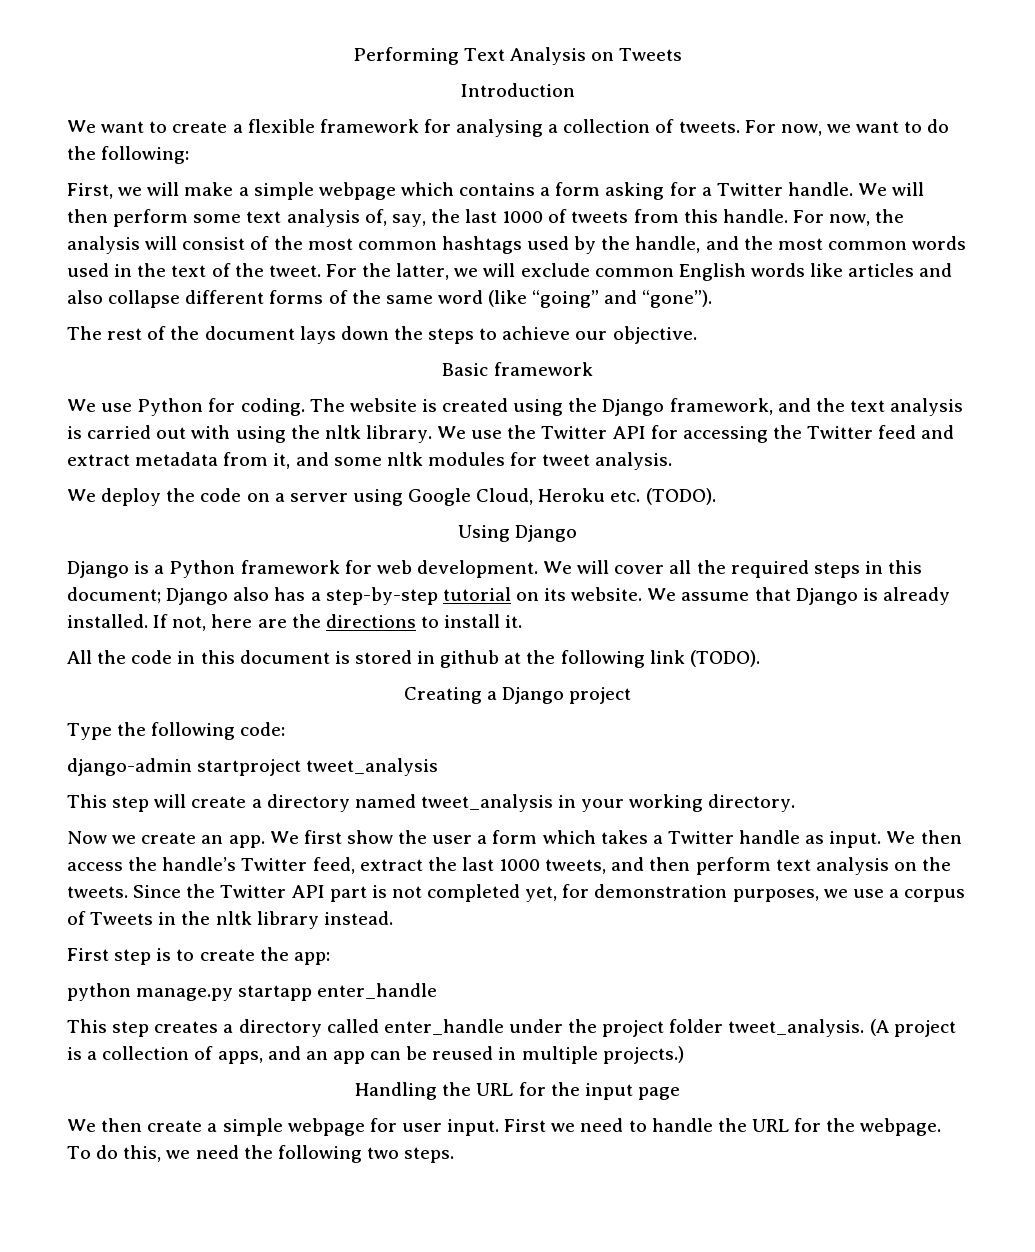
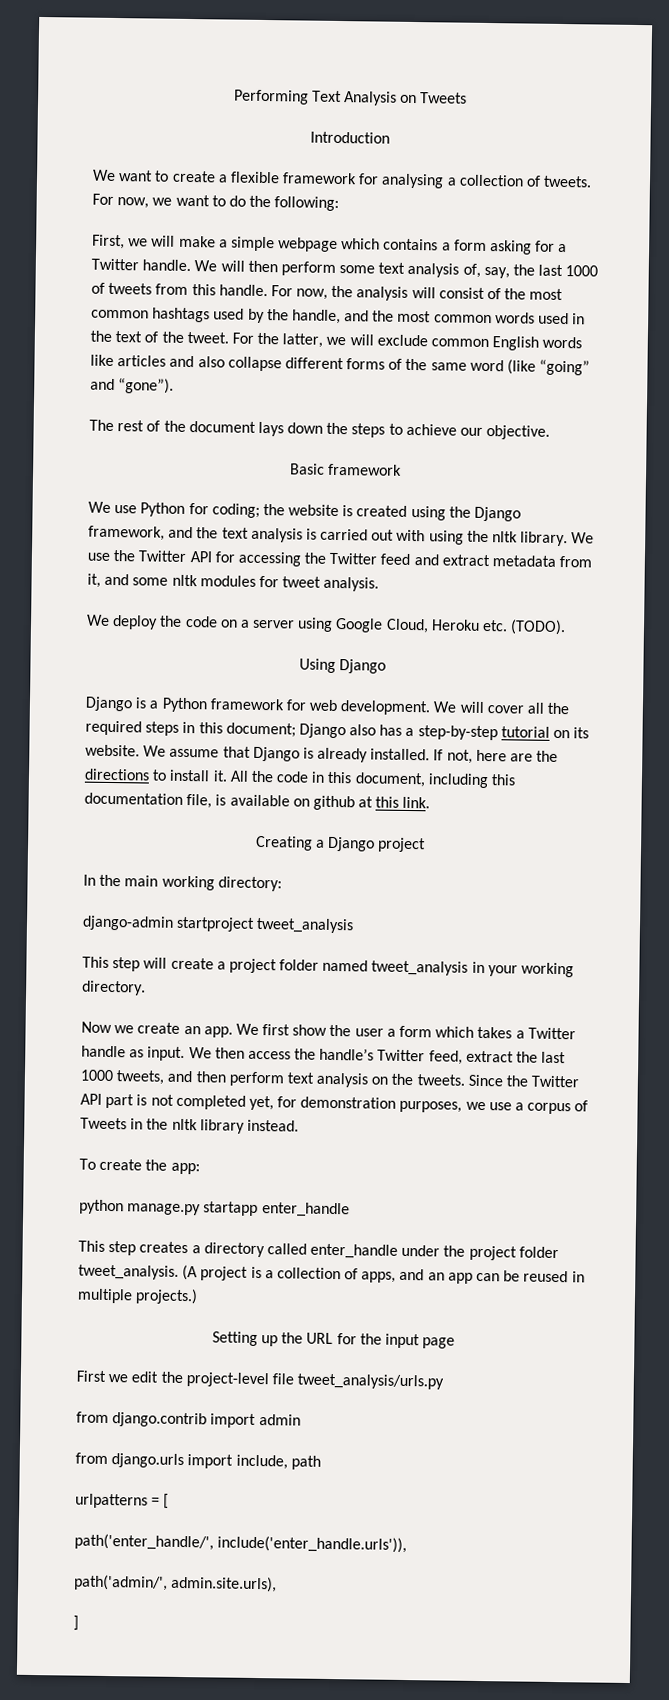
[240,398,345,416] coding. The -> [211,503,285,518] coding; the
(523, 621) // -> (228, 776) none
[239,650,760,668] document is stored in github at the following link (TODO). -> [354,772,517,789] [84,792,431,811] document, including this documentation file, is available on github at this link.
[67,722,286,740] Type the following code: -> [83,874,282,892] In the main working directory:
[266,794,350,812] directory -> [228,958,320,974] project folder
[67,948,195,965] First step is to -> [79,1158,96,1170] To
[355,1082,438,1100] Handling -> [211,1331,279,1347] Setting up
[67,1118,942,1136] [67,1145,455,1163] We then create a simple webpage for user input. First we need to handle the URL for the webpage. To do this, we need the following two steps. -> [76,1370,445,1390] [76,1411,301,1429] [75,1452,321,1470] [75,1493,170,1509] [74,1533,408,1554] [74,1574,278,1593] [73,1615,79,1631] First we edit the project-level file tweet_analysis/urls.py // from django.contrib import admin // from django.urls import include, path // urlpatterns = [ // path('enter_handle/', include('enter_handle.urls')), // path('admin/', admin.site.urls), // ]

